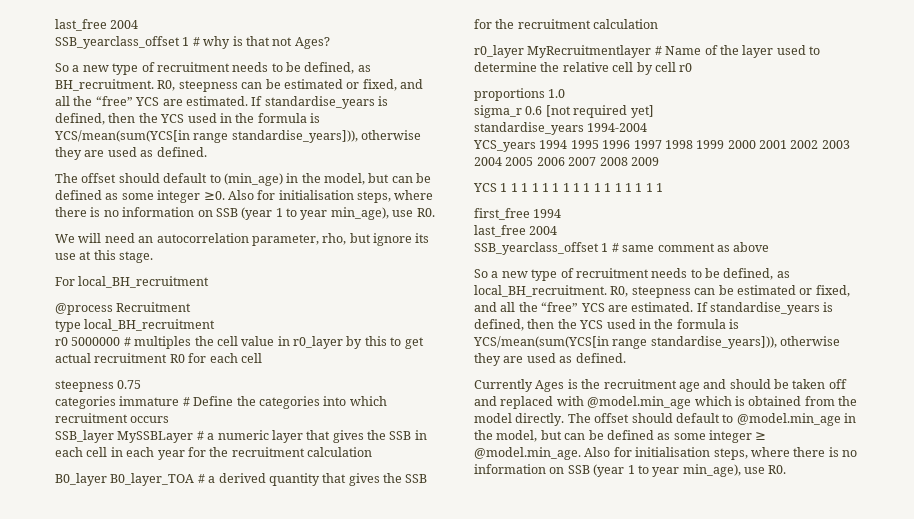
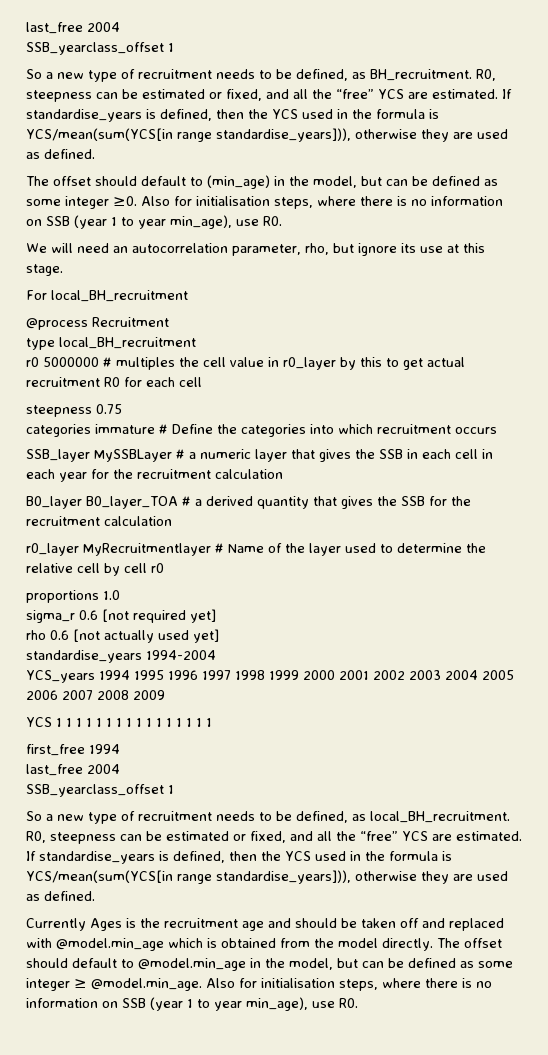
[55,19,139,31] [55,36,330,49] last_free 2004 // SSB_yearclass_offset 1 # why is that not Ages? -> [26,22,120,34] [26,42,174,55] last_free 2004 // SSB_yearclass_offset 1
(654, 111) none -> [26,629,219,643] // rho 0.6 [not actually used yet]
[611,242,770,252] # same comment as above -> (174, 789) none

